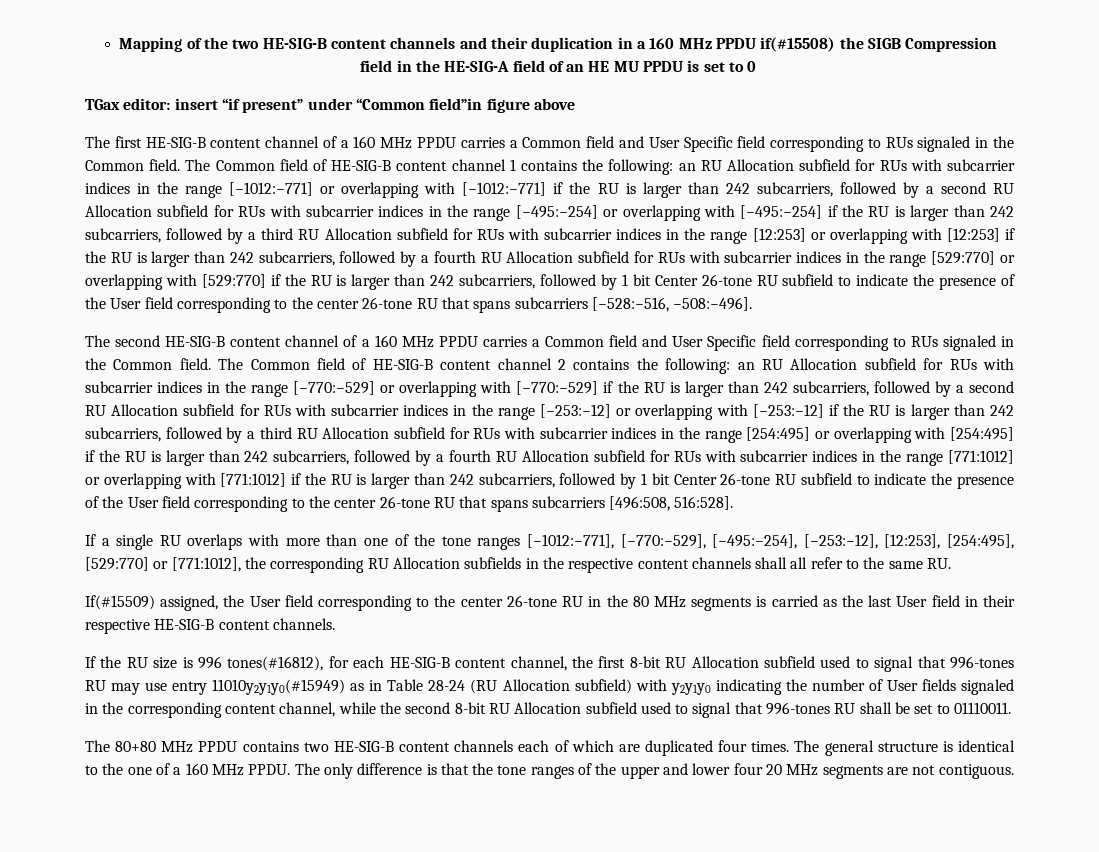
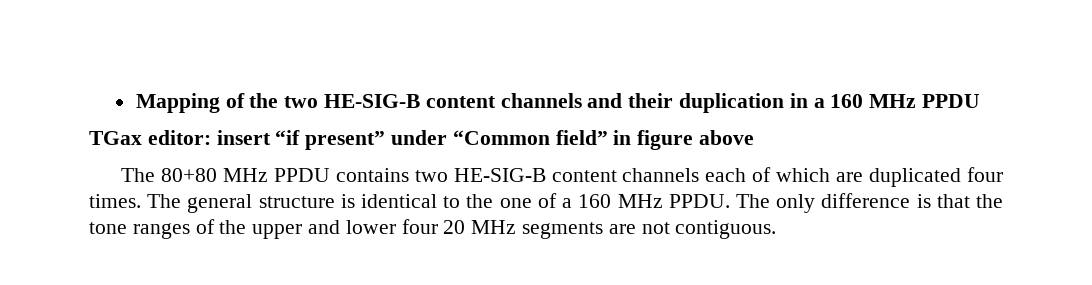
[760,37,998,52] [360,60,757,72] if(#15508) the SIGB Compression field in the HE-SIG-A field of an HE MU PPDU is set to 0 -> (980, 101) none
[429,98,483,110] field”in -> [555,130,632,145] field” in
[85,136,1014,152] [85,159,1016,175] [85,182,1014,198] [85,205,1015,221] [85,228,1015,244] [85,251,1015,267] [85,274,1016,290] [85,297,753,313] [85,335,1015,351] [85,358,1014,374] [85,381,1014,397] [85,404,1014,420] [85,427,1015,443] [85,450,1015,466] [85,473,1014,489] [85,496,734,512] [85,534,1014,550] [85,557,952,573] [85,595,1016,611] [85,618,335,634] [85,656,1014,672] [85,679,1014,695] [85,702,1012,718] // The first HE-SIG-B content channel of a 160 MHz PPDU carries a Common field and User Specific field corresponding to RUs signaled in the Common field. The Common field of HE-SIG-B content channel 1 contains the following: an RU Allocation subfield for RUs with subcarrier indices in the range [−1012:−771] or overlapping with [−1012:−771] if the RU is larger than 242 subcarriers, followed by a second RU Allocation subfield for RUs with subcarrier indices in the range [−495:−254] or overlapping with [−495:−254] if the RU is larger than 242 subcarriers, followed by a third RU Allocation subfield for RUs with subcarrier indices in the range [12:253] or overlapping with [12:253] if the RU is larger than 242 subcarriers, followed by a fourth RU Allocation subfield for RUs with subcarrier indices in the range [529:770] or overlapping with [529:770] if the RU is larger than 242 subcarriers, followed by 1 bit Center 26-tone RU subfield to indicate the presence of the User field corresponding to the center 26-tone RU that spans subcarriers [−528:−516, −508:−496]. // The second HE-SIG-B content channel of a 160 MHz PPDU carries a Common field and User Specific field corresponding to RUs signaled in the Common field. The Common field of HE-SIG-B content channel 2 contains the following: an RU Allocation subfield for RUs with subcarrier indices in the range [−770:−529] or overlapping with [−770:−529] if the RU is larger than 242 subcarriers, followed by a second RU Allocation subfield for RUs with subcarrier indices in the range [−253:−12] or overlapping with [−253:−12] if the RU is larger than 242 subcarriers, followed by a third RU Allocation subfield for RUs with subcarrier indices in the range [254:495] or overlapping with [254:495] if the RU is larger than 242 subcarriers, followed by a fourth RU Allocation subfield for RUs with subcarrier indices in the range [771:1012] or overlapping with [771:1012] if the RU is larger than 242 subcarriers, followed by 1 bit Center 26-tone RU subfield to indicate the presence of the User field corresponding to the center 26-tone RU that spans subcarriers [496:508, 516:528]. // If a single RU overlaps with more than one of the tone ranges [−1012:−771], [−770:−529], [−495:−254], [−253:−12], [12:253], [254:495], [529:770] or [771:1012], the corresponding RU Allocation subfields in the respective content channels shall all refer to the same RU. // If(#15509) assigned, the User field corresponding to the center 26-tone RU in the 80 MHz segments is carried as the last User field in their respective HE-SIG-B content channels. // If the RU size is 996 tones(#16812), for each HE-SIG-B content channel, the first 8-bit RU Allocation subfield used to signal that 996-tones RU may use entry 11010y2y1y0(#15949) as in Table 28-24 (RU Allocation subfield) with y2y1y0 indicating the number of User fields signaled in the corresponding content channel, while the second 8-bit RU Allocation subfield used to signal that 996-tones RU shall be set to 01110011. -> (755, 137) none

